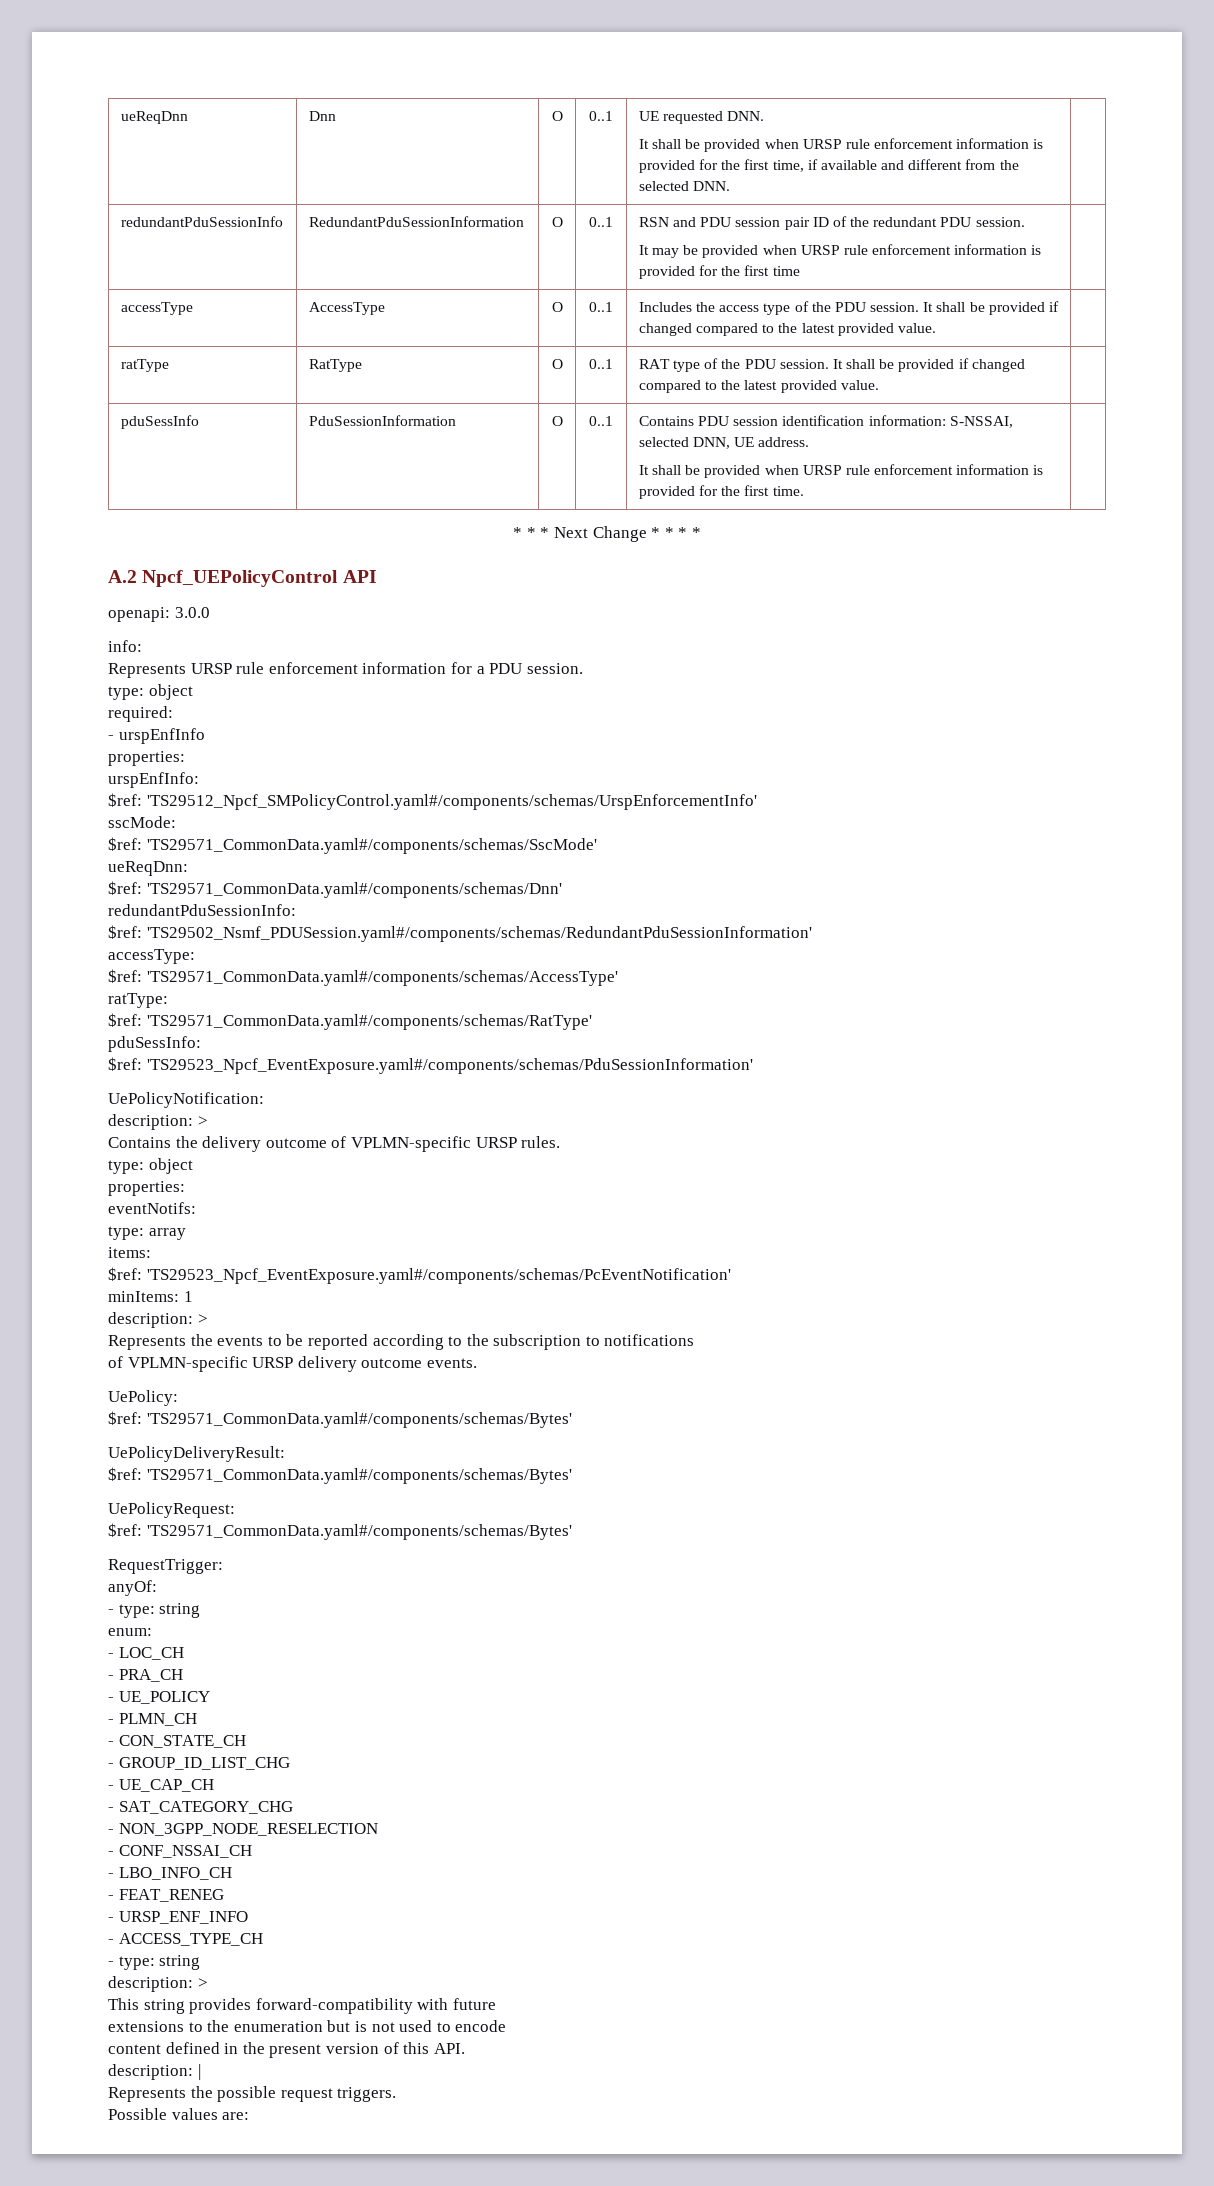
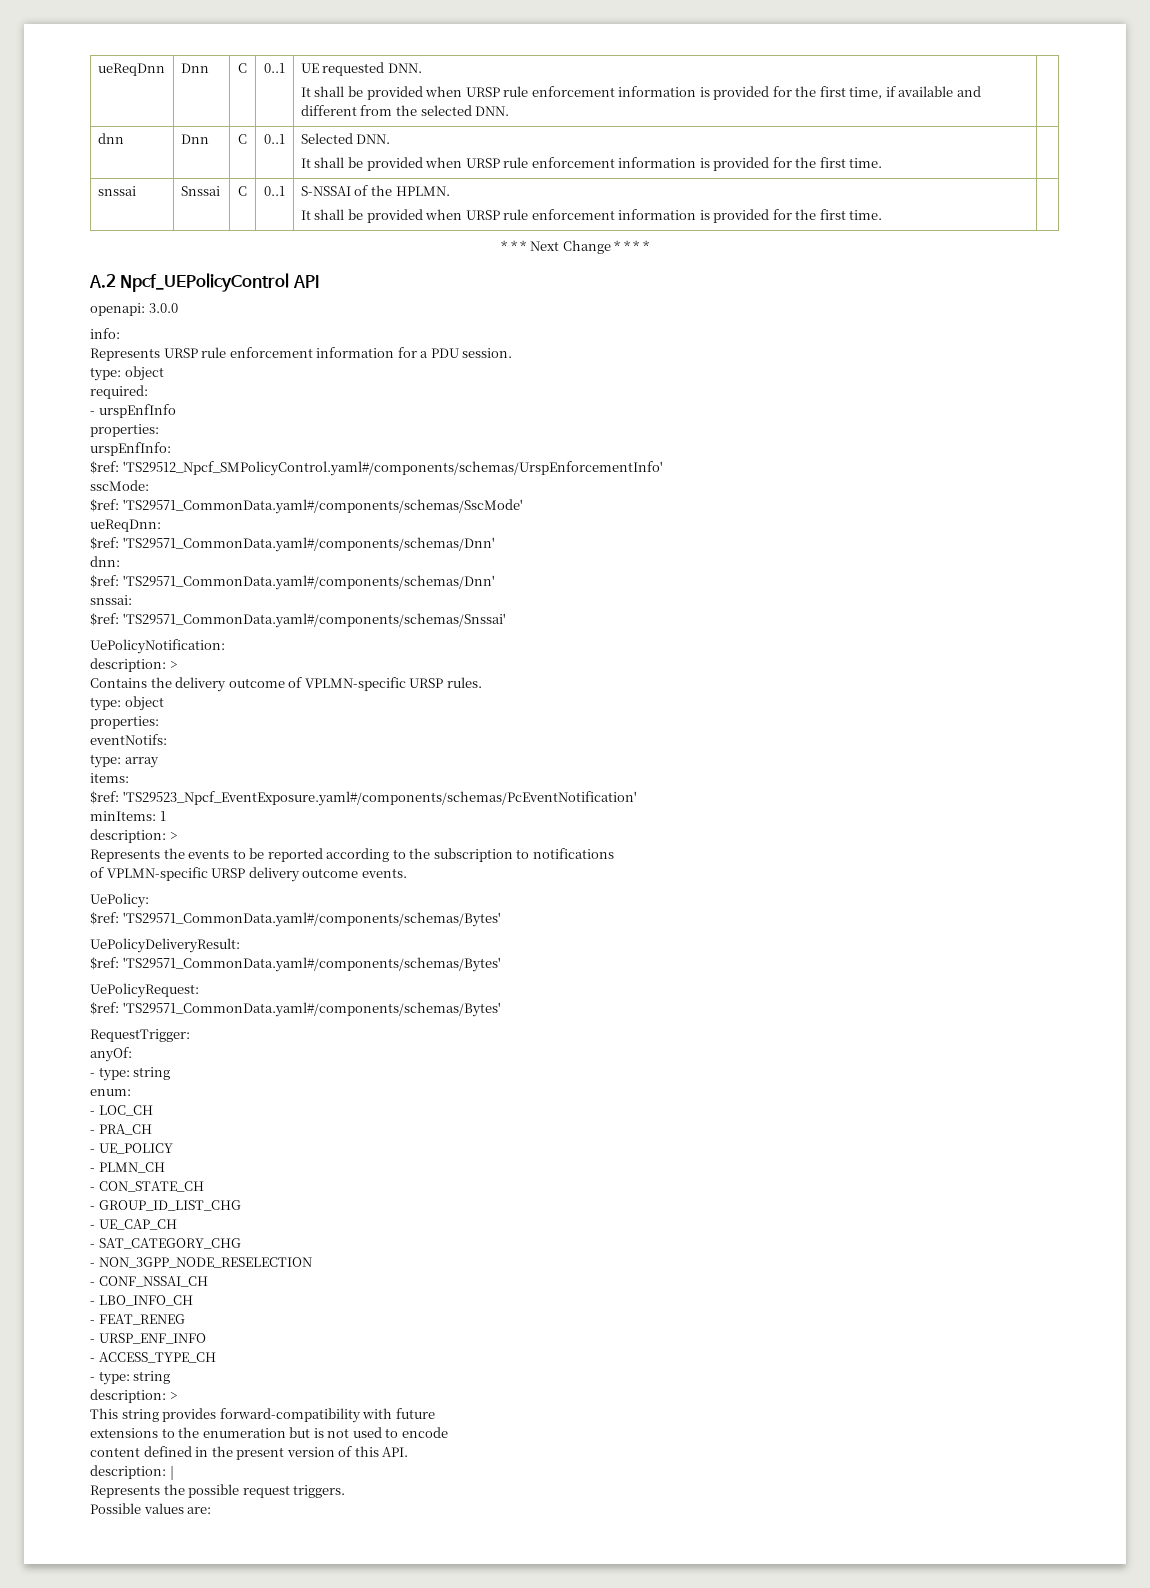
[551,111,563,121] O -> [238,63,247,73] C
[120,216,283,227] [308,216,524,227] [551,217,563,227] [589,217,613,227] [638,216,1025,230] [638,245,679,258] redundantPduSessionInfo | RedundantPduSessionInformation | O | 0..1 | RSN and PDU session pair ID of the redundant PDU session. // It may -> [97,133,124,144] [180,134,209,144] [238,134,247,144] [264,134,285,144] [300,133,391,144] [300,157,345,168] dnn | Dnn | C | 0..1 | Selected DNN. // It shall
[772,266,800,276] [120,302,193,315] [308,302,385,315] [551,302,563,312] [589,302,613,312] [638,301,1059,315] [638,323,936,336] [120,359,169,372] [308,359,362,372] [551,359,563,369] [589,359,613,369] [638,358,1025,372] [638,380,879,393] [120,415,199,429] [308,415,456,426] [551,416,563,426] [589,416,613,426] [638,415,1013,428] [638,437,810,449] time | // accessType | AccessType | O | 0..1 | Includes the access type of the PDU session. It shall be provided if changed compared to the latest provided value. | // ratType | RatType | O | 0..1 | RAT type of the PDU session. It shall be provided if changed compared to the latest provided value. | // pduSessInfo | PduSessionInformation | O | 0..1 | Contains PDU session identification information: S-NSSAI, selected DNN, UE address. -> [849,158,883,168] [97,186,136,196] [180,186,220,196] [238,186,247,196] [264,186,285,196] [300,185,450,196] time. | // snssai | Snssai | C | 0..1 | S-NSSAI of the HPLMN.
[108,904,296,916] [108,925,812,942] [108,949,195,964] [108,969,618,986] [108,993,168,1008] [108,1013,592,1030] [108,1036,201,1052] [108,1057,753,1074] redundantPduSessionInfo: // $ref: 'TS29502_Nsmf_PDUSession.yaml#/components/schemas/RedundantPduSessionInformation' // accessType: // $ref: 'TS29571_CommonData.yaml#/components/schemas/AccessType' // ratType: // $ref: 'TS29571_CommonData.yaml#/components/schemas/RatType' // pduSessInfo: // $ref: 'TS29523_Npcf_EventExposure.yaml#/components/schemas/PduSessionInformation' -> [90,556,120,567] [90,575,495,590] [90,595,132,605] [90,613,506,628] dnn: // $ref: 'TS29571_CommonData.yaml#/components/schemas/Dnn' // snssai: // $ref: 'TS29571_CommonData.yaml#/components/schemas/Snssai'

